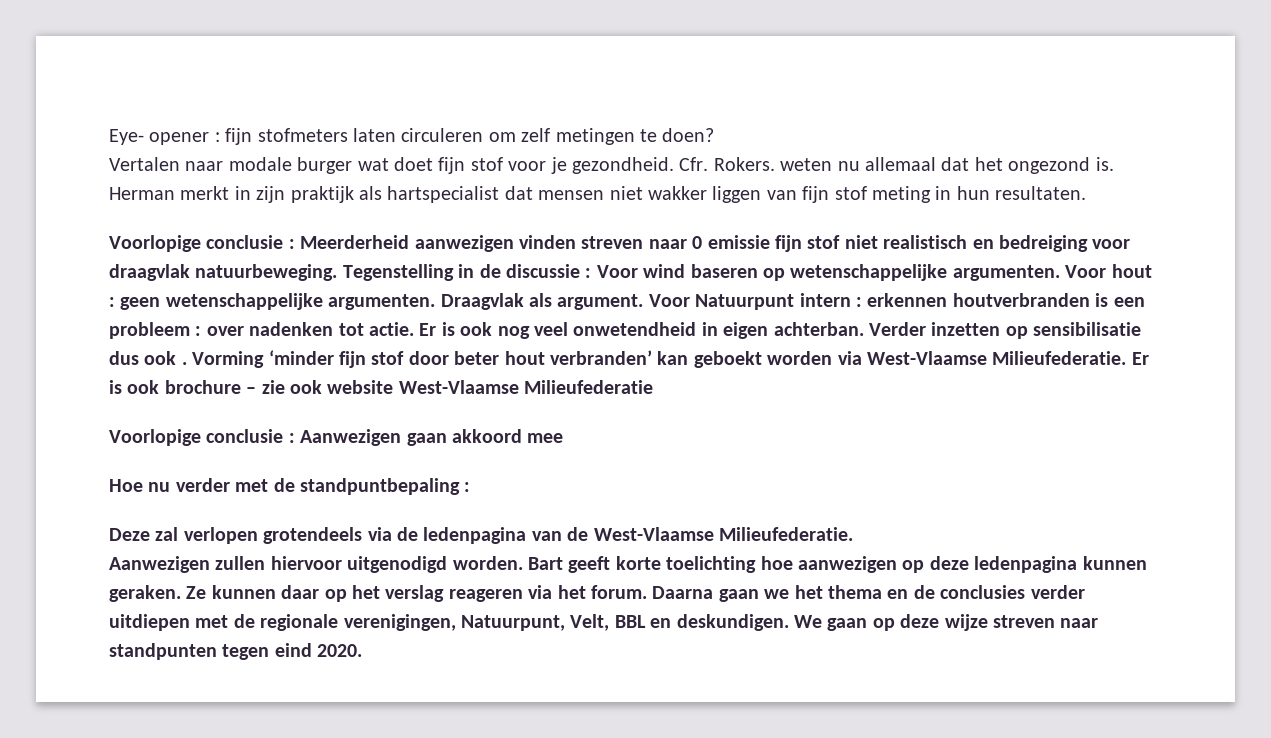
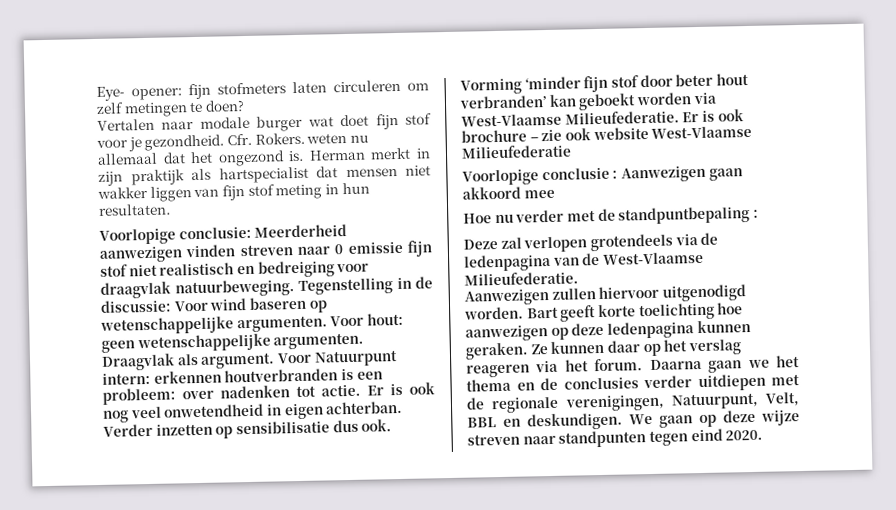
[149,132,220,145] opener : -> [131,87,182,101] opener:
[206,235,295,249] conclusie : -> [178,226,252,240] conclusie:
[505,264,592,278] discussie : -> [100,299,172,313] discussie:
[1111,264,1152,278] [109,297,115,307] hout : -> [366,312,404,326] hout:
[799,293,862,307] intern : -> [102,372,151,385] intern:
[109,322,202,339] probleem : -> [102,387,176,405] probleem:
[144,351,187,365] ook . -> [361,419,393,432] ook.

